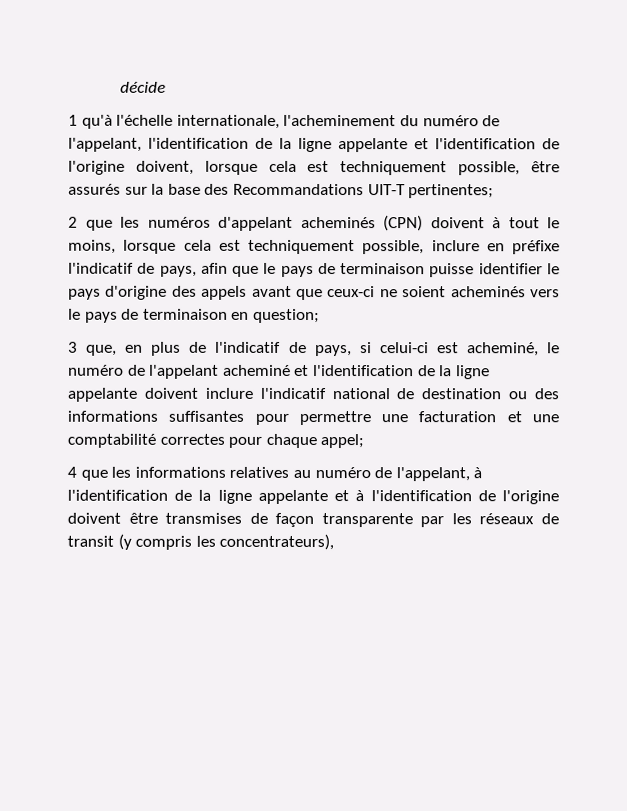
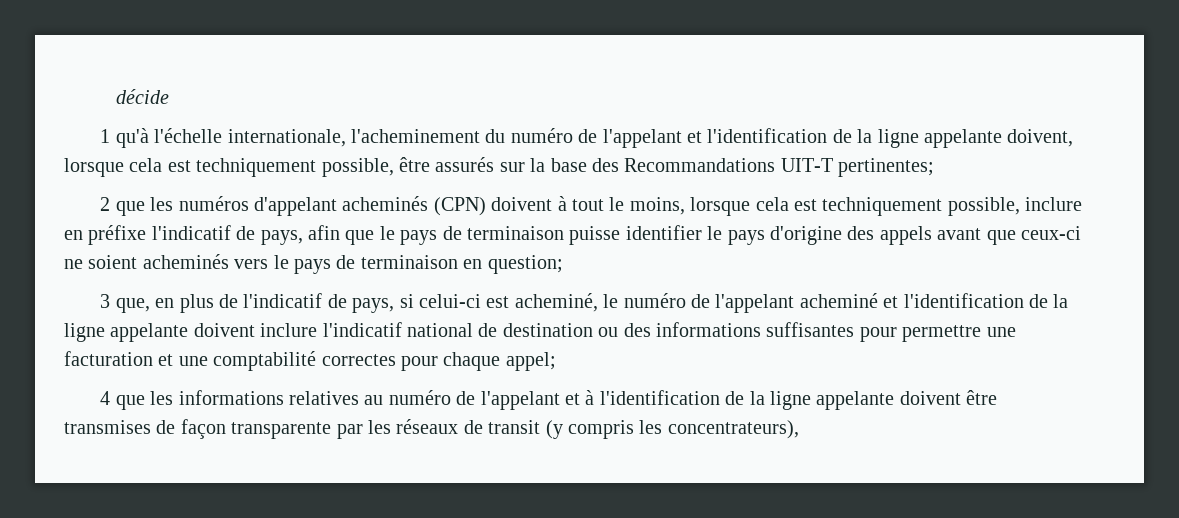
[68,137,560,153] [68,160,125,175] l'appelant, l'identification de la ligne appelante et l'identification de l'origine -> [602,128,1003,148] l'appelant et l'identification de la ligne appelante
[395,467,470,482] l'appelant, -> [480,391,581,410] l'appelant et
[334,490,559,505] et à l'identification de l'origine -> (895, 400) none

